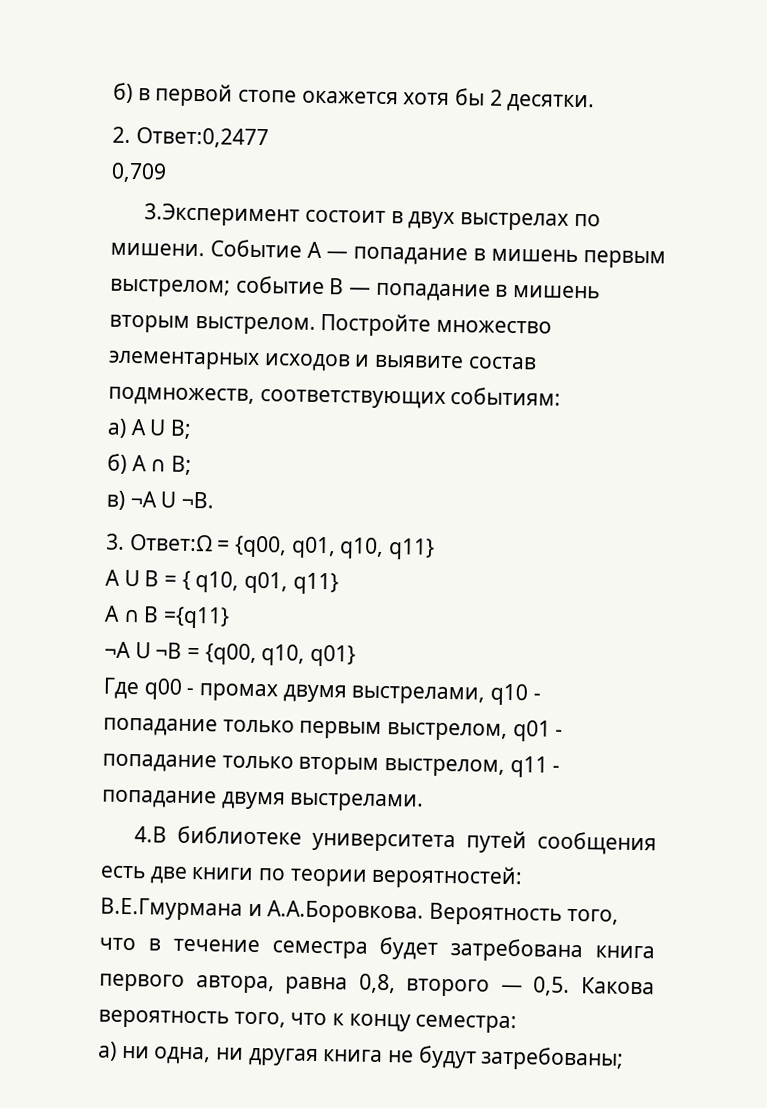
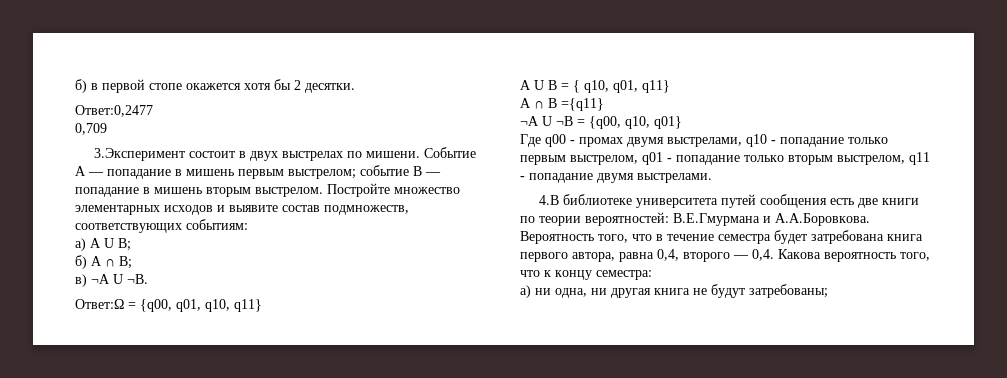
[112,126,131,143] 2. -> (355, 88) none
[106,533,125,550] 3. -> (148, 279) none
[358,973,396,994] 0,8, -> [657,249,679,261] 0,4,
[533,976,571,996] 0,5. -> [752,249,774,261] 0,4.

